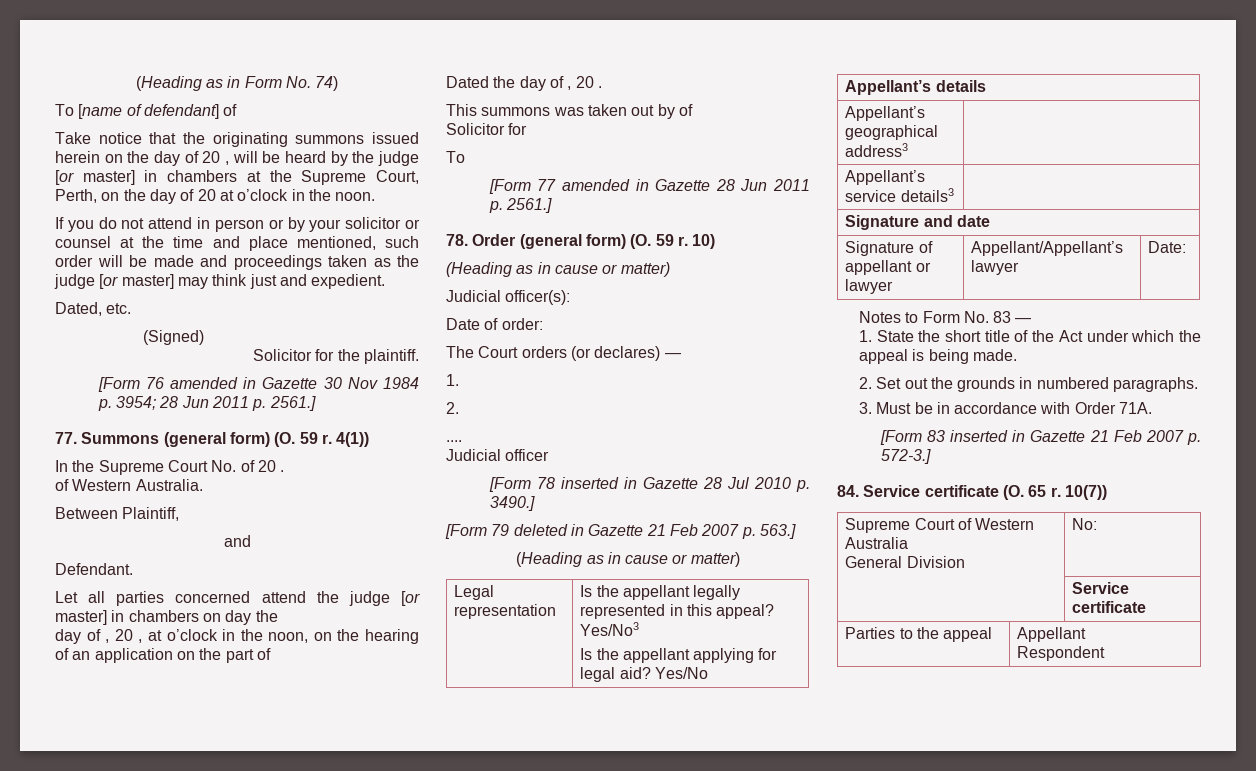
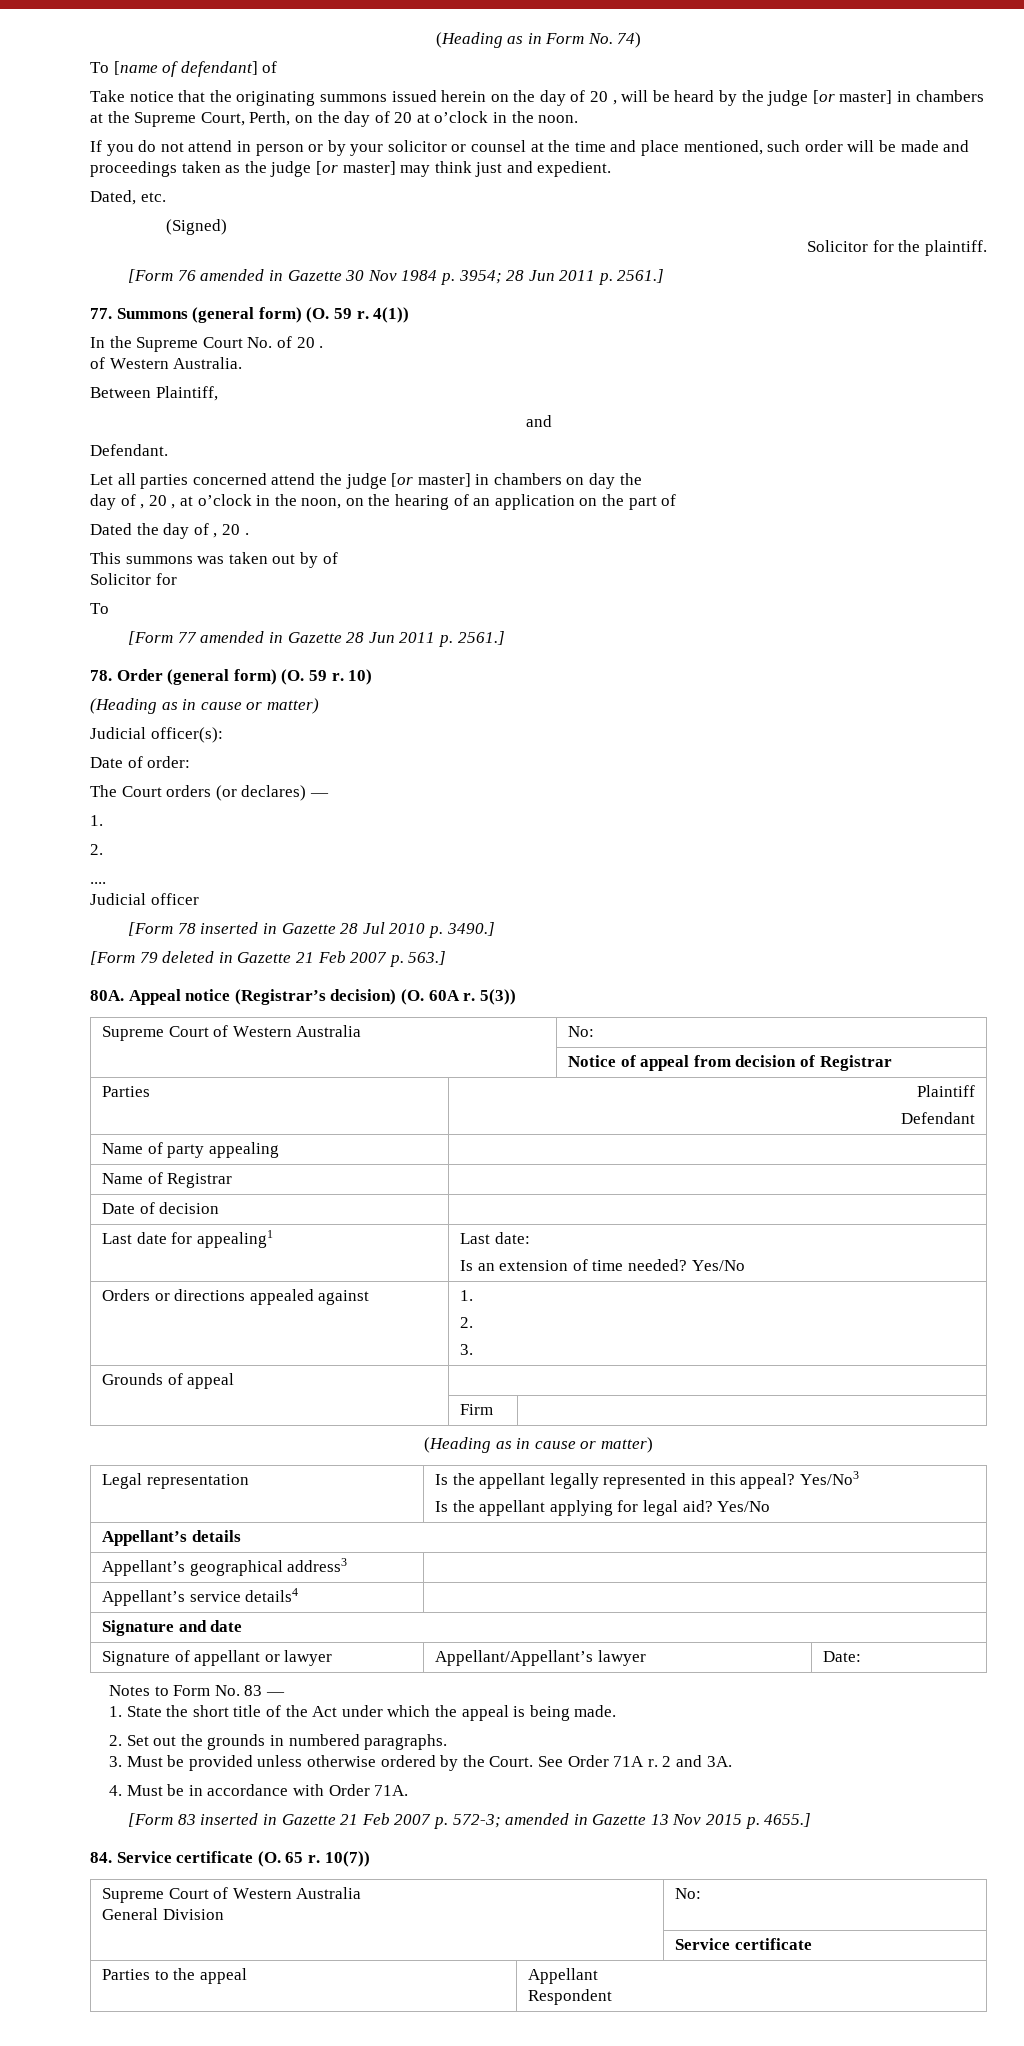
(796, 531) none -> [90,989,516,1005] [101,1025,362,1041] [567,1026,594,1037] [567,1055,892,1071] [101,1086,150,1097] [917,1085,976,1097] [901,1112,976,1124] [101,1142,279,1158] [101,1172,233,1188] [101,1202,220,1214] [101,1230,273,1248] [459,1232,530,1244] [459,1259,745,1271] [101,1289,370,1305] [459,1290,473,1301] [459,1317,473,1328] [459,1344,473,1355] [101,1373,235,1389] [459,1404,493,1415] // 80A. Appeal notice (Registrar’s decision) (O. 60A r. 5(3)) // Supreme Court of Western Australia | No: // | Notice of appeal from decision of Registrar // Parties | Plaintiff // Defendant // Name of party appealing | // Name of Registrar | // Date of decision | // Last date for appealing1 | Last date: // Is an extension of time needed? Yes/No // Orders or directions appealed against | 1. // 2. // 3. // Grounds of appeal | // | Firm |
[900,188,954,202] details3 -> [245,1588,299,1602] details4
(933, 408) none -> [188,1755,732,1771] [109,1784,185,1796] provided unless otherwise ordered by the Court. See Order 71A r. 2 and 3A. // 4. Must be
[880,449,931,464] 572-3.] -> [452,1813,812,1829] 572-3; amended in Gazette 13 Nov 2015 p. 4655.]

